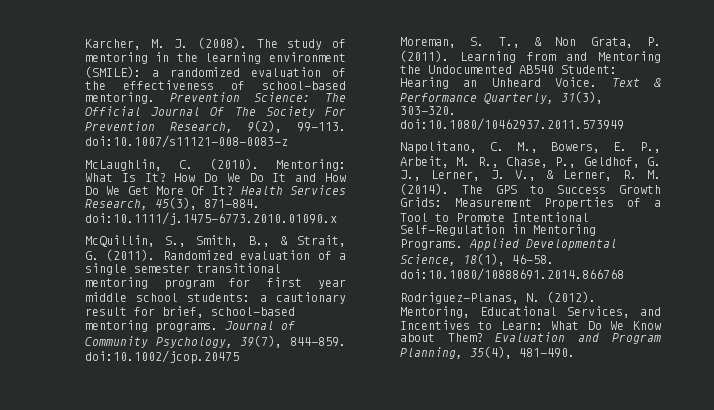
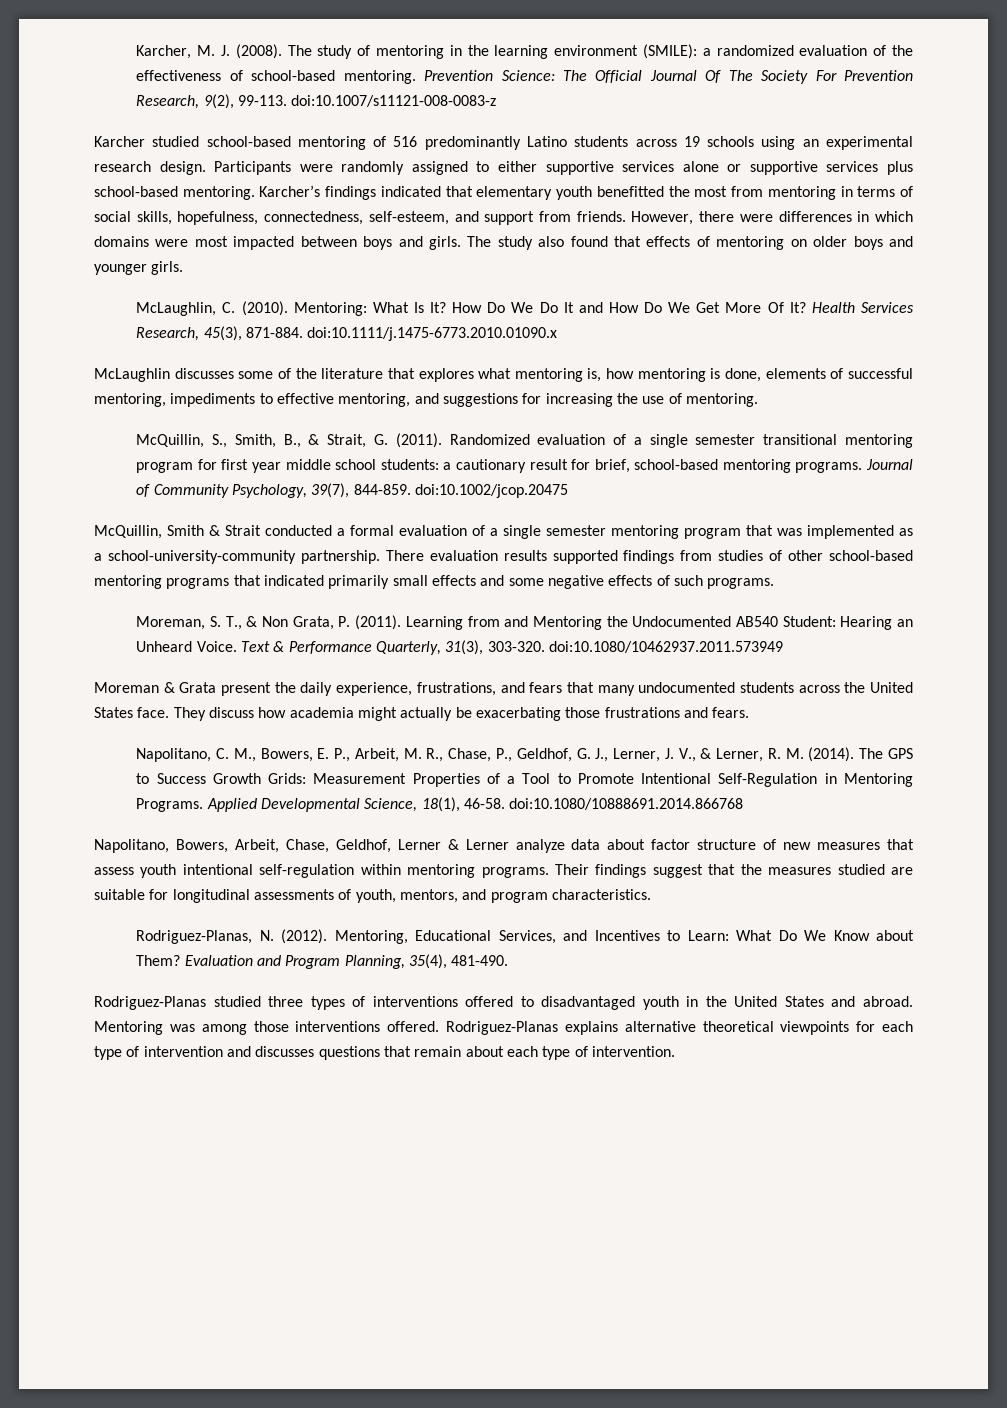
(288, 141) none -> [94,136,914,150] [94,161,913,175] [94,185,914,200] [94,211,913,225] [94,236,914,250] [94,261,184,275] // Karcher studied school-based mentoring of 516 predominantly Latino students across 19 schools using an experimental research design. Participants were randomly assigned to either supportive services alone or supportive services plus school-based mentoring. Karcher’s findings indicated that elementary youth benefitted the most from mentoring in terms of social skills, hopefulness, connectedness, self-esteem, and support from friends. However, there were differences in which domains were most impacted between boys and girls. The study also found that effects of mentoring on older boys and younger girls.
(337, 218) none -> [94,368,913,382] [94,393,758,407] // McLaughlin discusses some of the literature that explores what mentoring is, how mentoring is done, elements of successful mentoring, impediments to effective mentoring, and suggestions for increasing the use of mentoring.
(239, 357) none -> [94,525,913,539] [94,550,913,564] [94,575,775,589] // McQuillin, Smith & Strait conducted a formal evaluation of a single semester mentoring program that was implemented as a school-university-community partnership. There evaluation results supported findings from studies of other school-based mentoring programs that indicated primarily small effects and some negative effects of such programs.
(624, 124) none -> [94,682,913,696] [94,707,750,721] // Moreman & Grata present the daily experience, frustrations, and fears that many undocumented students across the United States face. They discuss how academia might actually be exacerbating those frustrations and fears.
(624, 274) none -> [94,839,914,853] [94,864,914,878] [94,889,651,903] // Napolitano, Bowers, Arbeit, Chase, Geldhof, Lerner & Lerner analyze data about factor structure of new measures that assess youth intentional self-regulation within mentoring programs. Their findings suggest that the measures studied are suitable for longitudinal assessments of youth, mentors, and program characteristics.
(575, 353) none -> [94,996,913,1010] [94,1021,914,1035] [94,1046,675,1060] // Rodriguez-Planas studied three types of interventions offered to disadvantaged youth in the United States and abroad. Mentoring was among those interventions offered. Rodriguez-Planas explains alternative theoretical viewpoints for each type of intervention and discusses questions that remain about each type of intervention.

